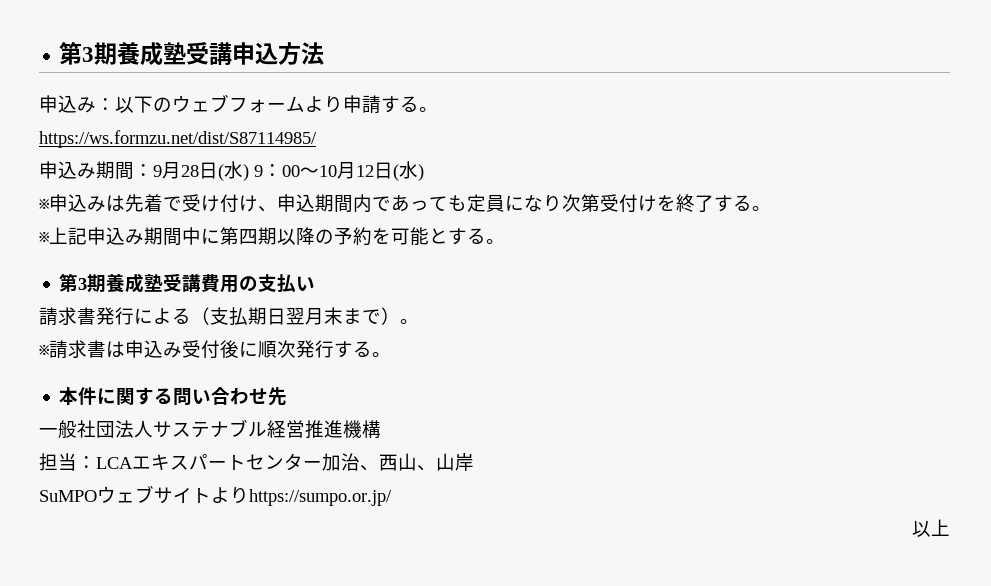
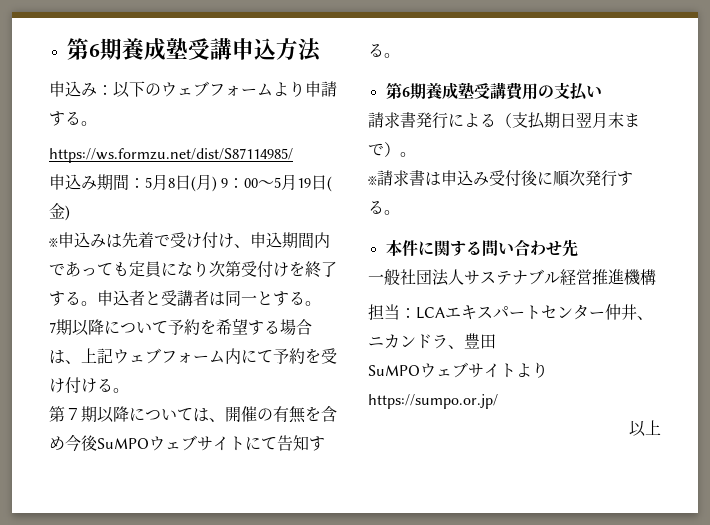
[59,42,95,65] 第3 -> [66,38,100,60] 第6
[153,161,418,181] 9月28日(水) 9：00～10月12日(水 -> [145,174,333,192] [49,203,65,219] 5月8日(月) 9：00～5月19日(金
[39,227,505,246] [59,273,88,292] // ※上記申込み期間中に第四期以降の予約を可能とする。 // 第3 -> [97,290,321,307] [49,318,312,336] [49,348,337,364] [49,377,129,394] [49,406,337,423] [49,434,325,452] [368,43,400,58] [385,82,410,99] 申込者と受講者は同一とする。 // 7期以降について予約を希望する場合は、上記ウェブフォーム内にて予約を受け付ける。 // 第７期以降については、開催の有無を含め今後SuMPOウェブサイトにて告知する。 // 第6
[322,453,474,471] 加治、西山、山岸 -> [605,304,653,320] [368,333,496,349] 仲井、ニカンドラ、豊田

